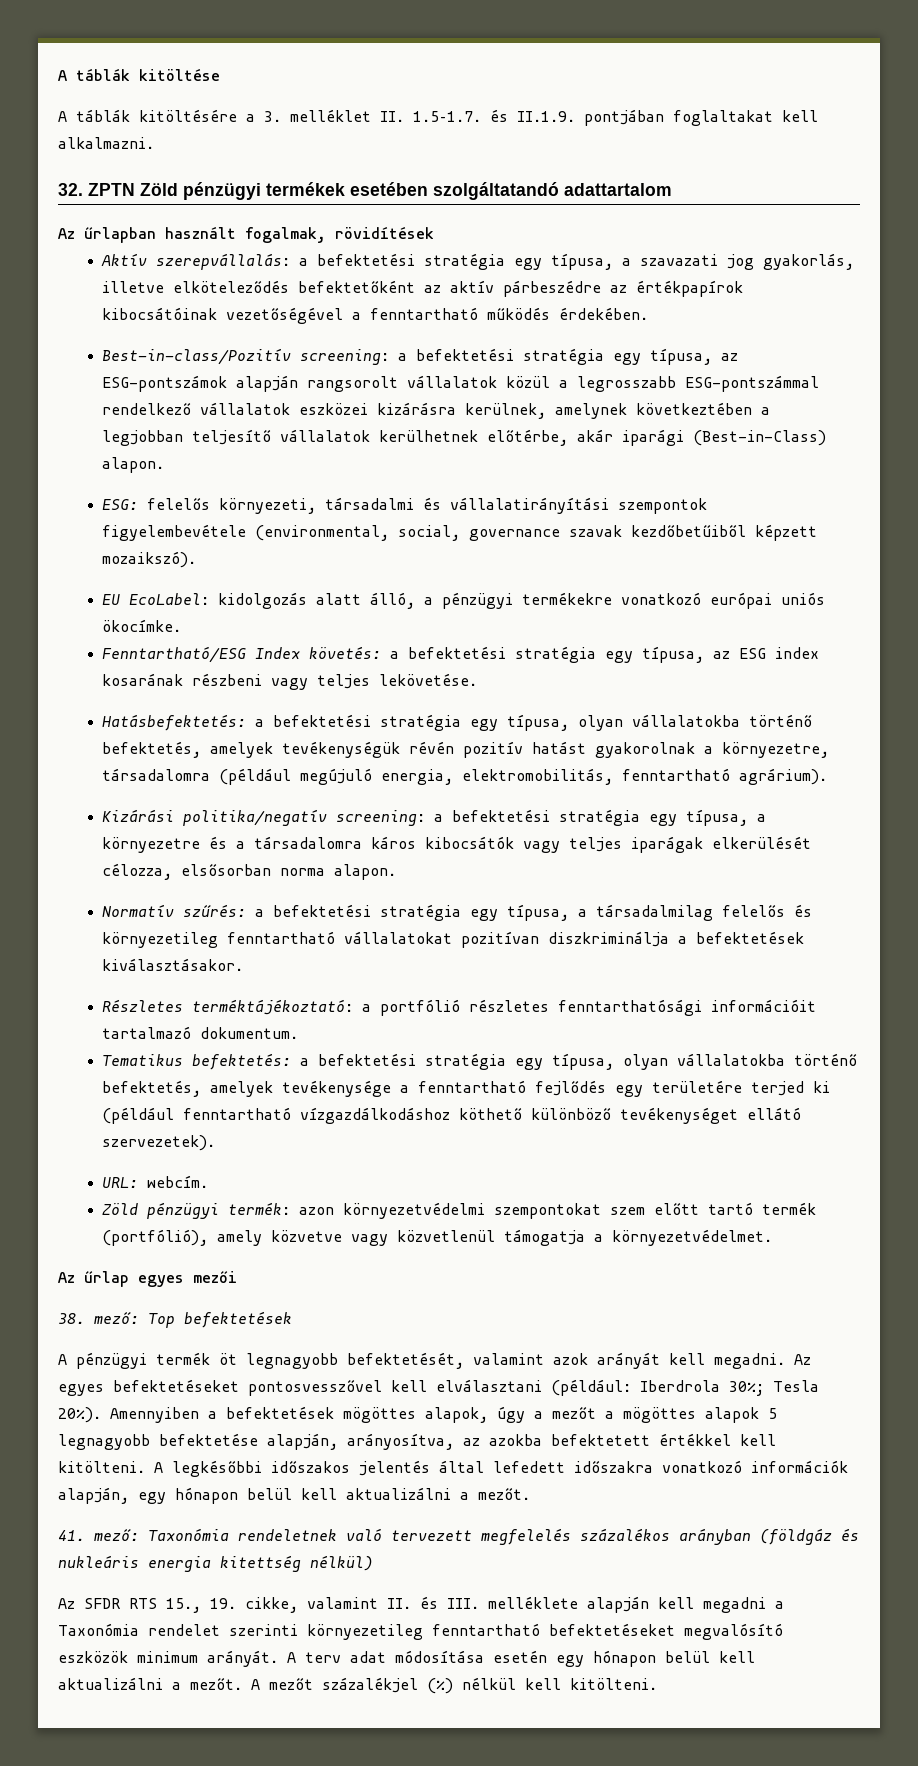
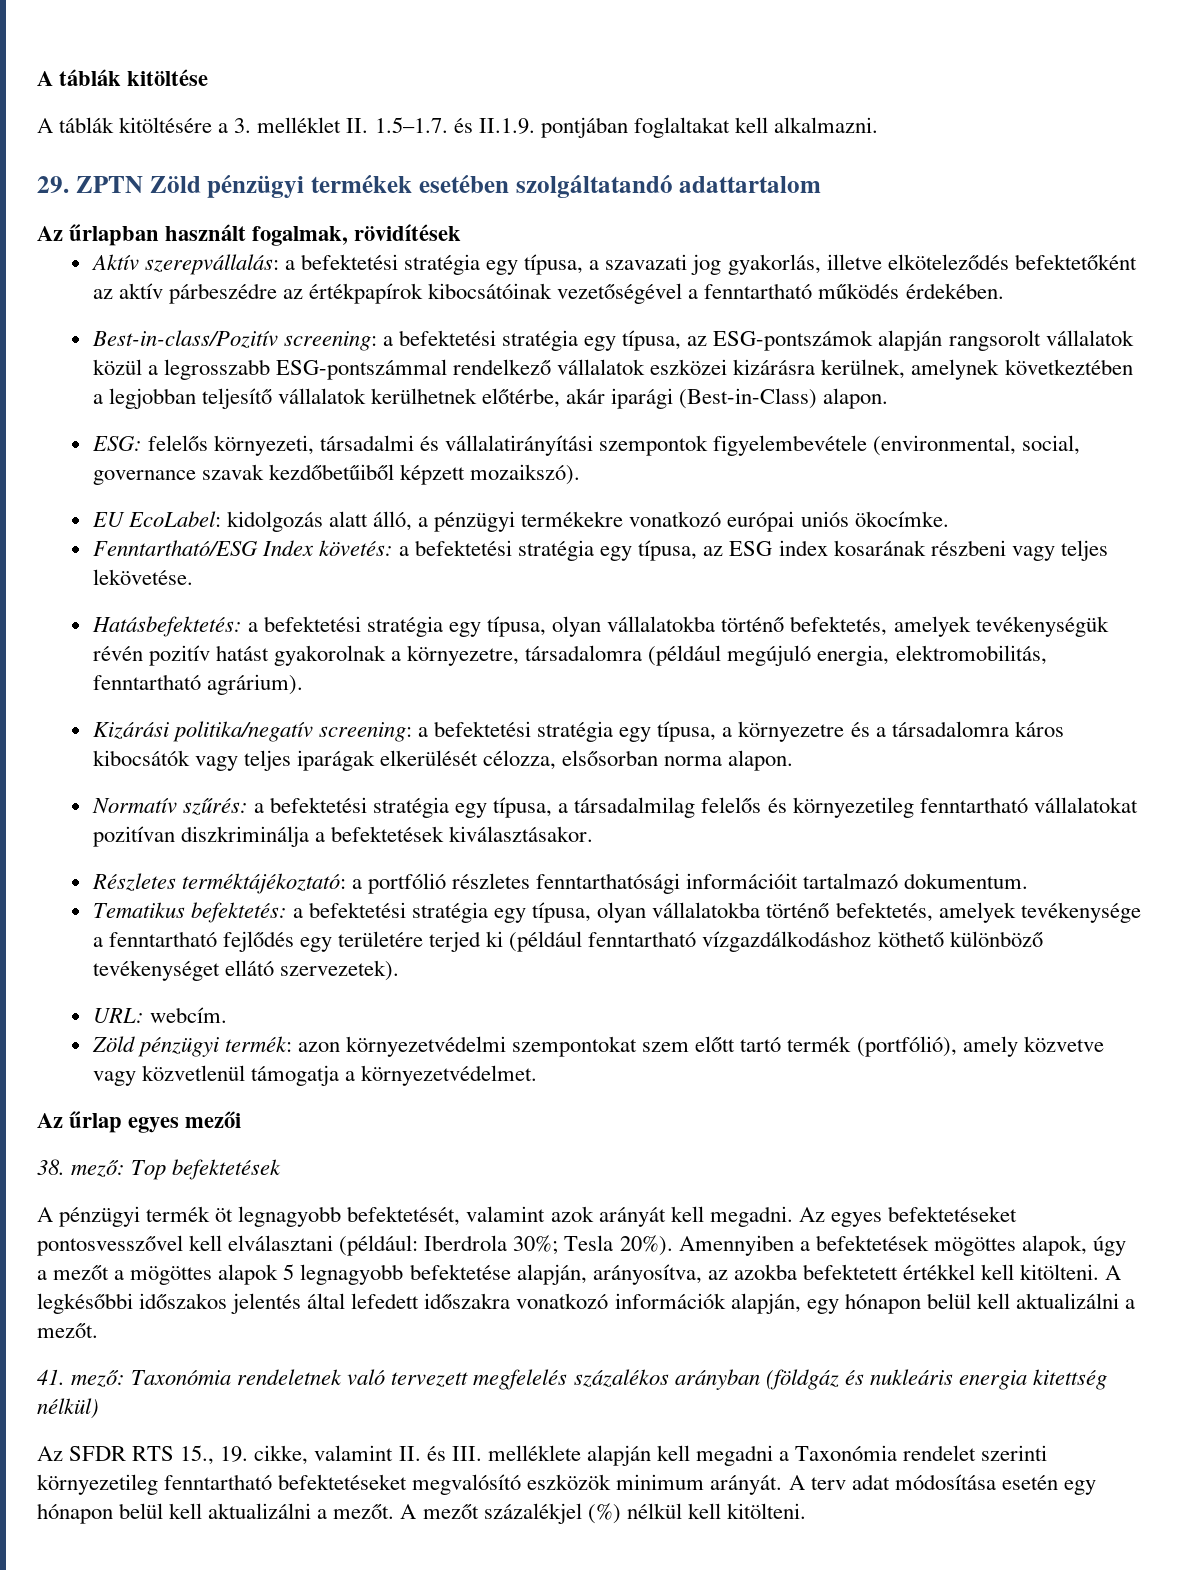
[58,183,83,196] 32. -> [37,176,69,193] 29.

